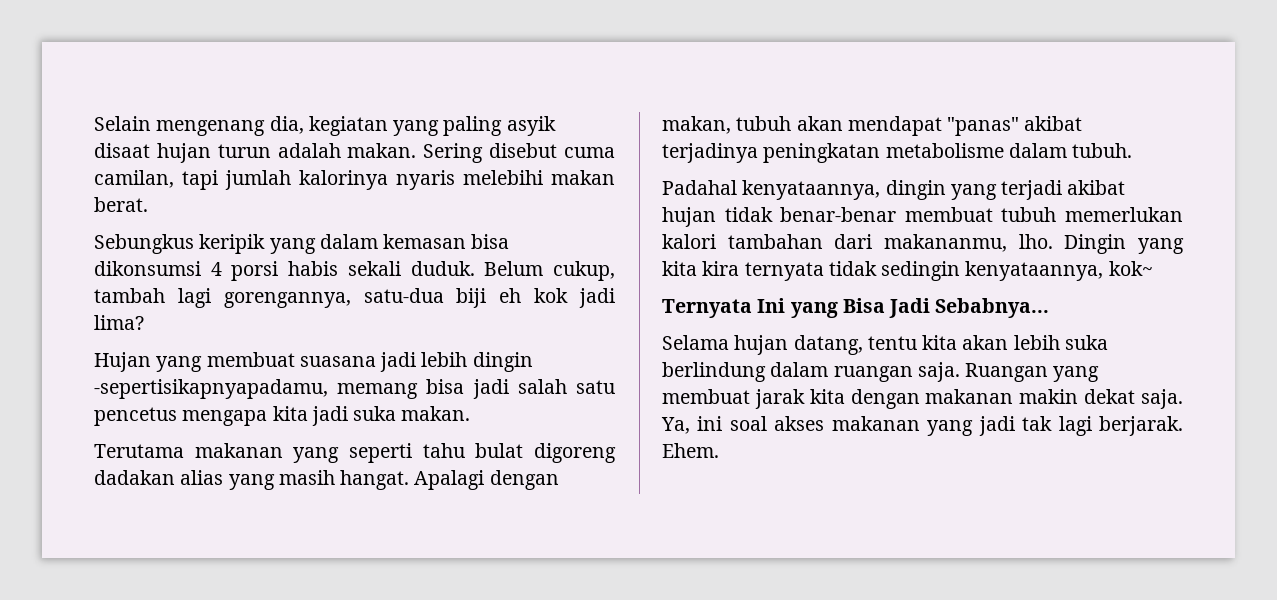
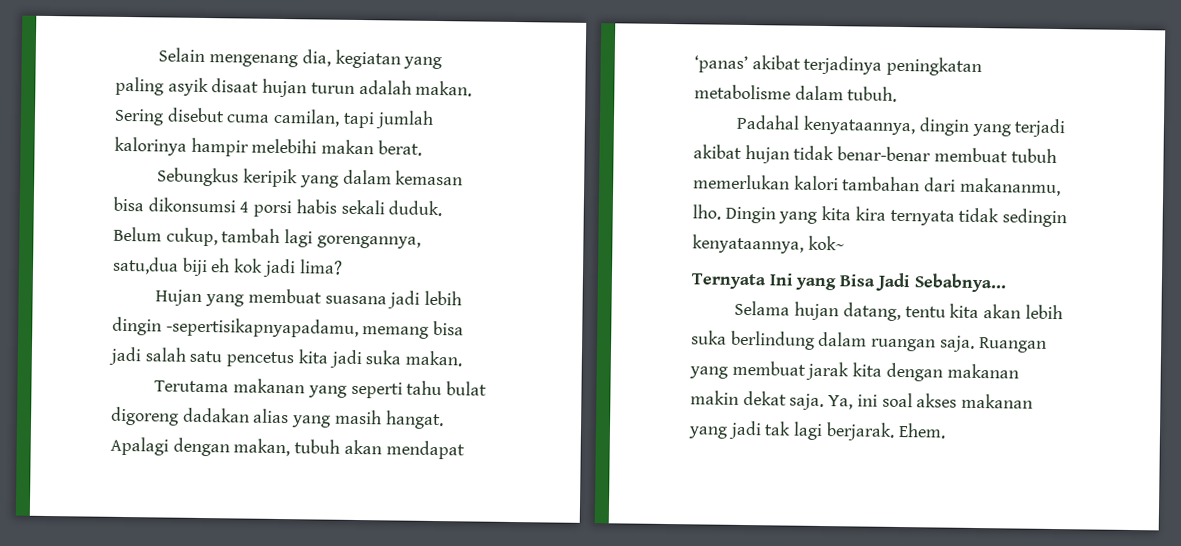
[396,170,455,190] nyaris -> [190,137,249,157] hampir
[363,288,444,303] satu-dua -> [112,256,179,275] satu,dua
[182,410,268,426] mengapa -> (295, 359) none
[947,117,1020,136] "panas" -> [694,55,748,74] ‘panas’

